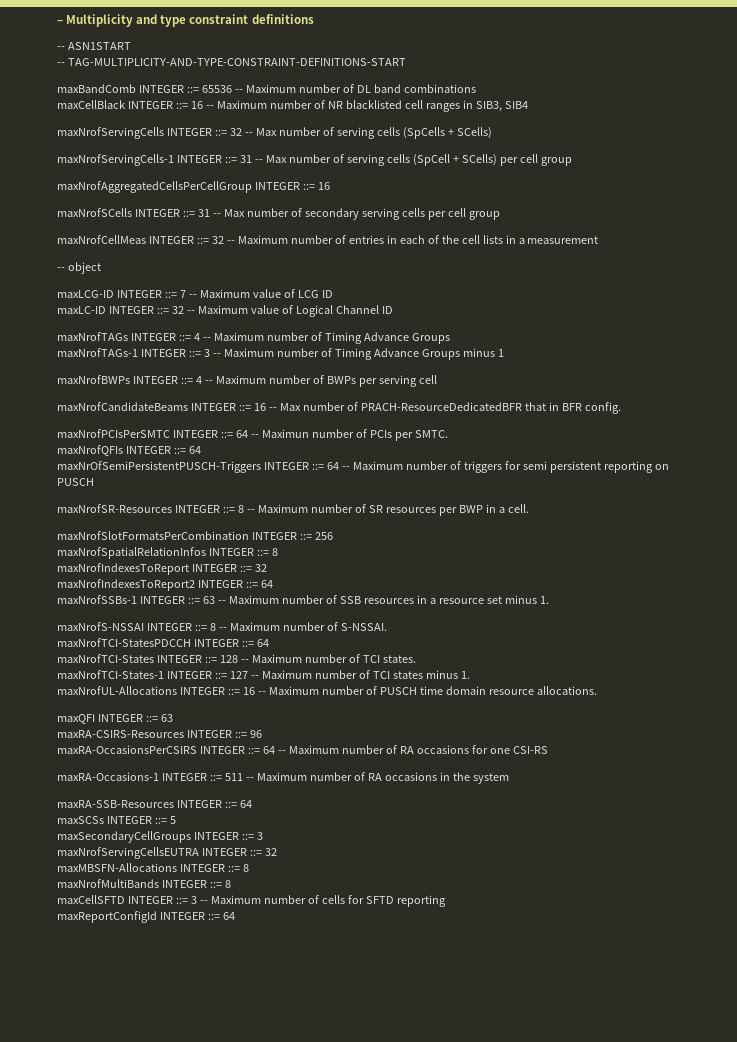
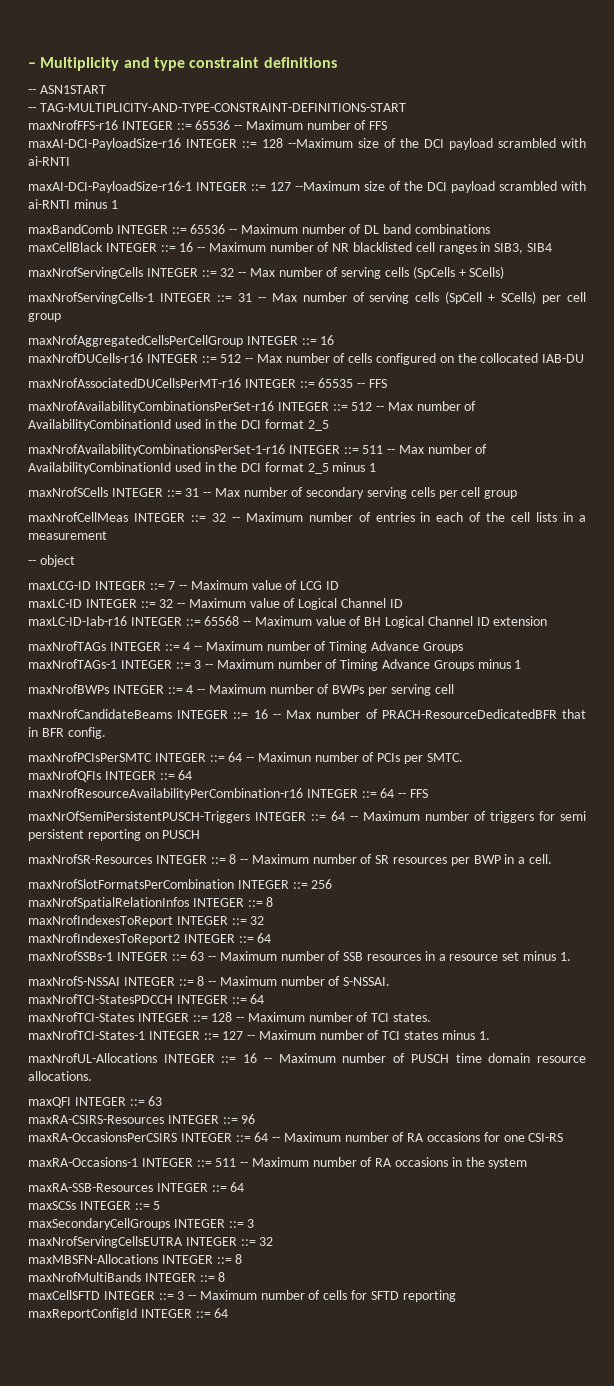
(406, 62) none -> [28,120,388,130] [28,138,586,150] [28,156,70,166] [28,181,586,193] [28,199,118,209] // maxNrofFFS-r16 INTEGER ::= 65536 -- Maximum number of FFS // maxAI-DCI-PayloadSize-r16 INTEGER ::= 128 --Maximum size of the DCI payload scrambled with ai-RNTI // maxAI-DCI-PayloadSize-r16-1 INTEGER ::= 127 --Maximum size of the DCI payload scrambled with ai-RNTI minus 1
(330, 186) none -> [28,353,585,365] [28,378,387,388] [28,401,477,413] [28,419,329,431] [28,444,488,456] [28,462,377,474] // maxNrofDUCells-r16 INTEGER ::= 512 -- Max number of cells configured on the collocated IAB-DU // maxNrofAssociatedDUCellsPerMT-r16 INTEGER ::= 65535 -- FFS // maxNrofAvailabilityCombinationsPerSet-r16 INTEGER ::= 512 -- Max number of AvailabilityCombinationId used in the DCI format 2_5 // maxNrofAvailabilityCombinationsPerSet-1-r16 INTEGER ::= 511 -- Max number of AvailabilityCombinationId used in the DCI format 2_5 minus 1
(393, 310) none -> [28,616,548,628] // maxLC-ID-Iab-r16 INTEGER ::= 65568 -- Maximum value of BH Logical Channel ID extension
(201, 450) none -> [28,788,428,800] // maxNrofResourceAvailabilityPerCombination-r16 INTEGER ::= 64 -- FFS

